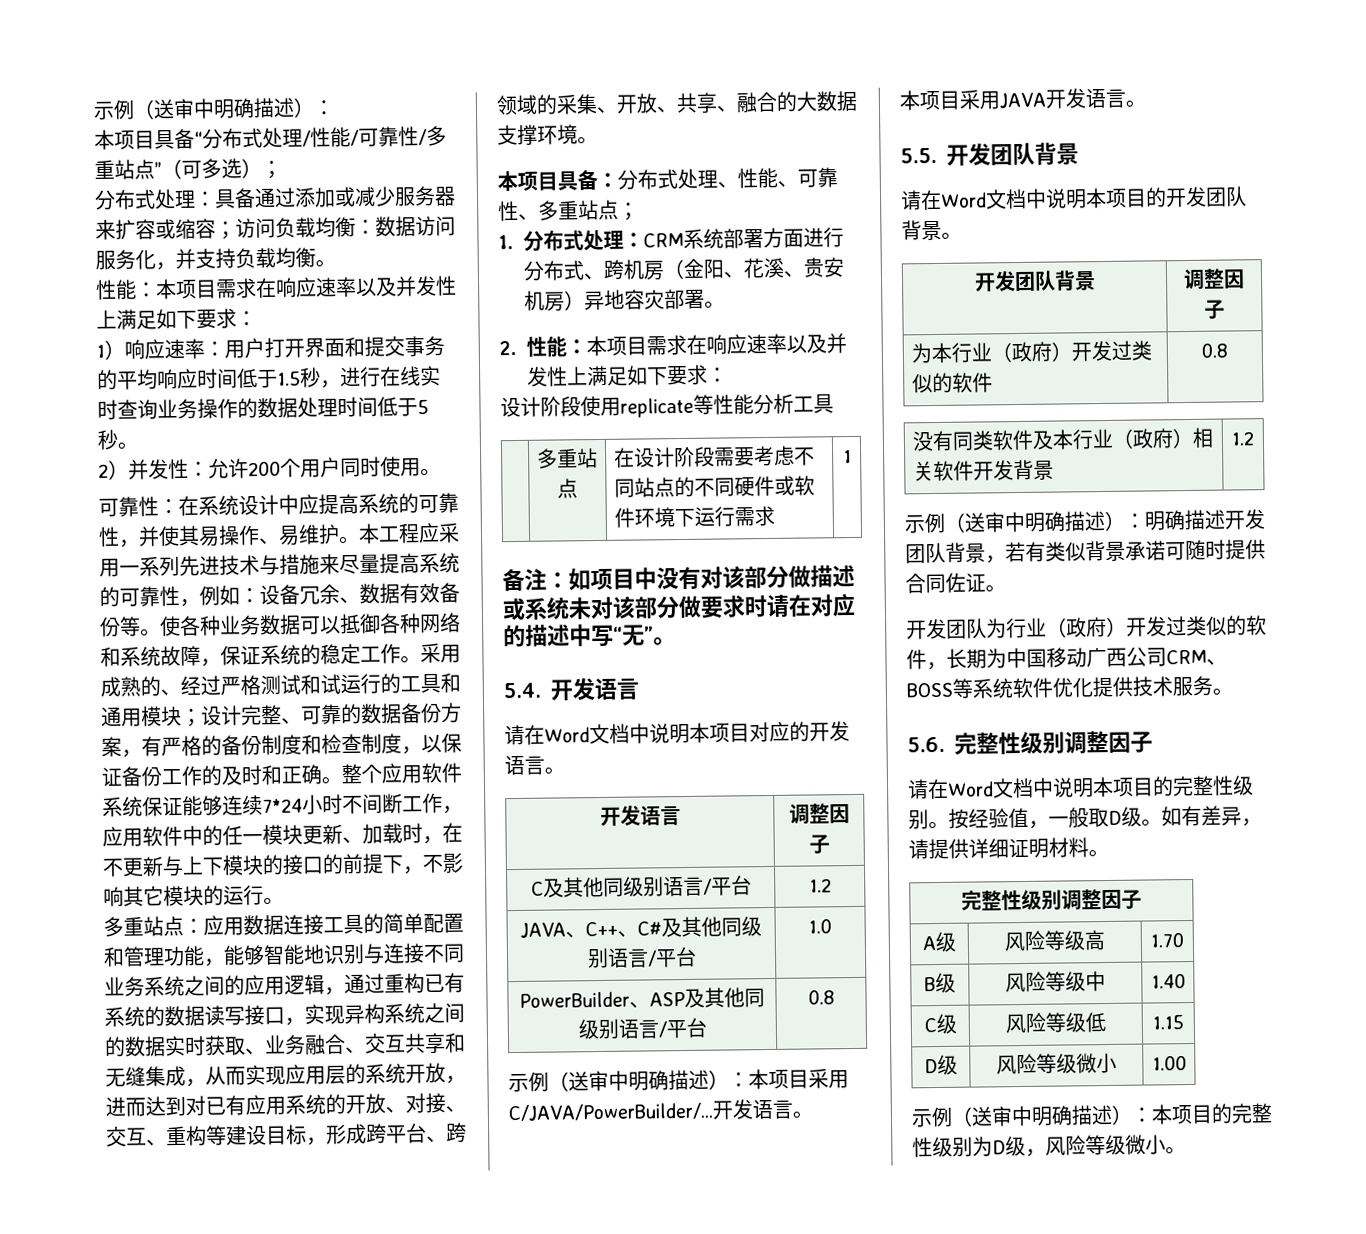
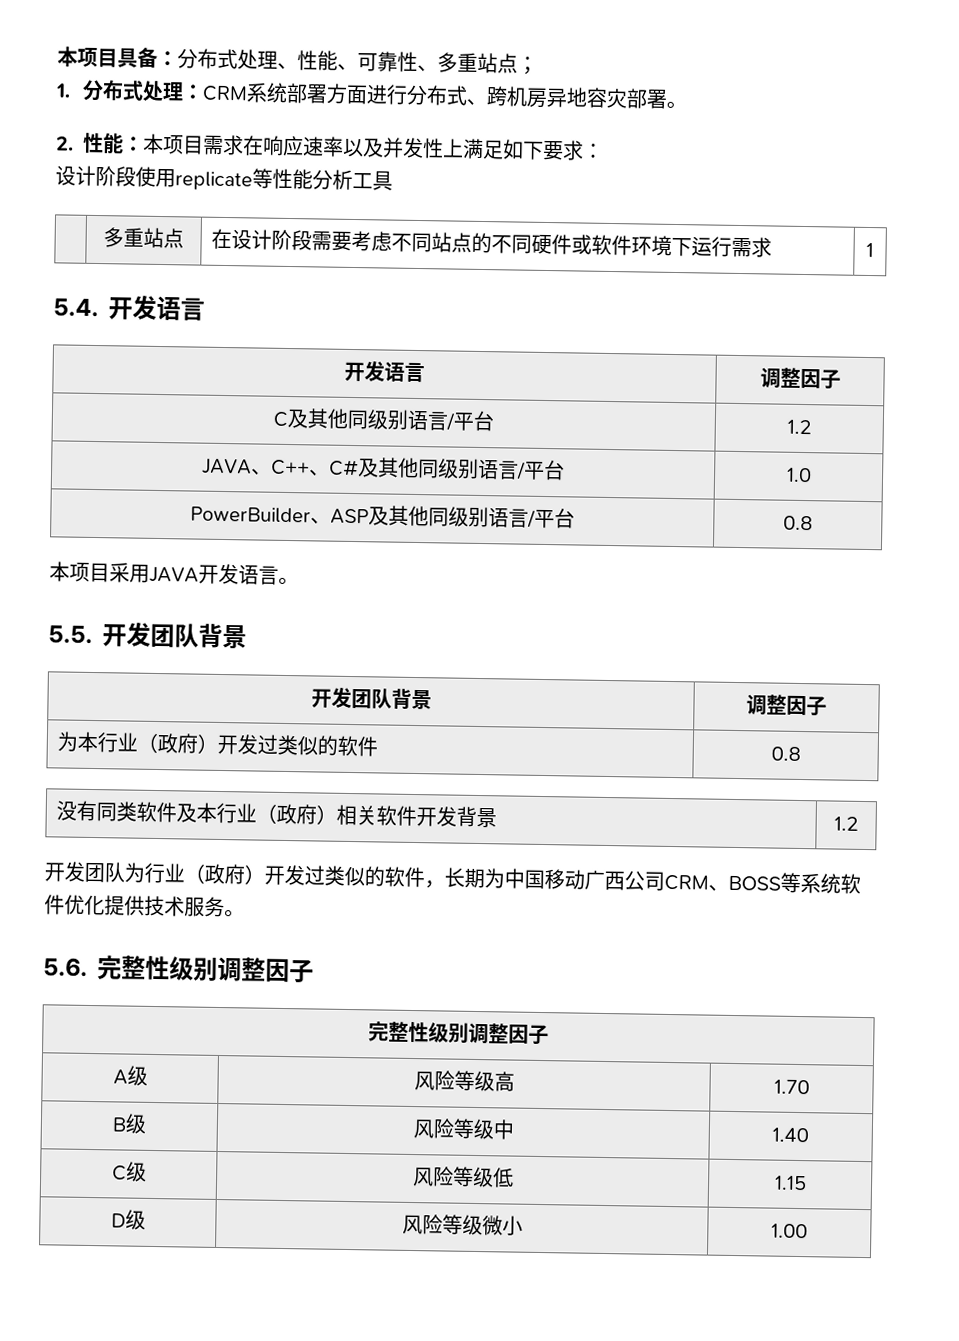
[93,97,335,120] [94,125,447,150] [94,157,282,180] [94,185,456,210] [95,215,456,240] [95,247,336,271] [95,275,457,300] [96,308,257,330] [96,335,445,360] [97,365,441,390] [97,396,429,420] [97,429,138,450] [98,456,441,480] [98,492,459,517] [98,522,460,548] [99,552,460,577] [99,582,460,607] [99,612,461,637] [100,642,461,667] [100,672,461,697] [101,702,462,727] [101,732,462,758] [101,762,462,787] [102,792,463,817] [102,822,463,847] [102,852,464,877] [103,885,284,907] [103,913,464,937] [103,943,465,967] [104,972,465,997] [104,1002,465,1027] [104,1032,466,1057] [105,1062,466,1087] [105,1092,466,1117] [106,1122,467,1147] [496,90,858,116] [497,124,598,146] 示例（送审中明确描述）： // 本项目具备“分布式处理/性能/可靠性/多重站点”（可多选）； // 分布式处理：具备通过添加或减少服务器来扩容或缩容；访问负载均衡：数据访问服务化，并支持负载均衡。 // 性能：本项目需求在响应速率以及并发性上满足如下要求： // 1）响应速率：用户打开界面和提交事务的平均响应时间低于1.5秒，进行在线实时查询业务操作的数据处理时间低于5秒。 // 2）并发性：允许200个用户同时使用。 // 可靠性：在系统设计中应提高系统的可靠性，并使其易操作、易维护。本工程应采用一系列先进技术与措施来尽量提高系统的可靠性，例如：设备冗余、数据有效备份等。使各种业务数据可以抵御各种网络和系统故障，保证系统的稳定工作。采用成熟的、经过严格测试和试运行的工具和通用模块；设计完整、可靠的数据备份方案，有严格的备份制度和检查制度，以保证备份工作的及时和正确。整个应用软件系统保证能够连续7*24小时不间断工作，应用软件中的任一模块更新、加载时，在不更新与上下模块的接口的前提下，不影响其它模块的运行。 // 多重站点：应用数据连接工具的简单配置和管理功能，能够智能地识别与连接不同业务系统之间的应用逻辑，通过重构已有系统的数据读写接口，实现异构系统之间的数据实时获取、业务融合、交互共享和无缝集成，从而实现应用层的系统开放，进而达到对已有应用系统的开放、对接、交互、重构等建设目标，形成跨平台、跨领域的采集、开放、共享、融合的大数据支撑环境。 // -> (57, 56) none
[663,257,844,280] [524,290,585,312] （金阳、花溪、贵安机房） -> (549, 97) none
[502,564,855,592] [502,592,856,621] [503,624,676,648] [503,677,639,701] [504,721,850,746] [504,754,565,776] 备注：如项目中没有对该部分做描述或系统未对该部分做要求时请在对应的描述中写“无”。 // 5.4.开发语言 // 请在Word文档中说明本项目对应的开发语言。 -> [53,295,205,321] 5.4.开发语言
[508,1068,849,1093] [508,1098,813,1122] // 示例（送审中明确描述）：本项目采用C/JAVA/PowerBuilder/...开发语言。 -> (813, 523) none
[900,186,1247,211] [901,220,962,241] // 请在Word文档中说明本项目的开发团队背景。 -> (247, 637) none
[904,509,1265,534] [905,539,1266,564] [905,572,1006,594] // 示例（送审中明确描述）：明确描述开发团队背景，若有类似背景承诺可随时提供合同佐证。 -> (859, 823) none
[907,775,1254,800] [908,805,1262,830] [908,837,1109,860] // 请在Word文档中说明本项目的完整性级别。按经验值，一般取D级。如有差异，请提供详细证明材料。 -> (314, 971) none
[911,1103,1273,1128] [912,1134,1186,1158] // 示例（送审中明确描述）：本项目的完整性级别为D级，风险等级微小。 -> (808, 1231) none

